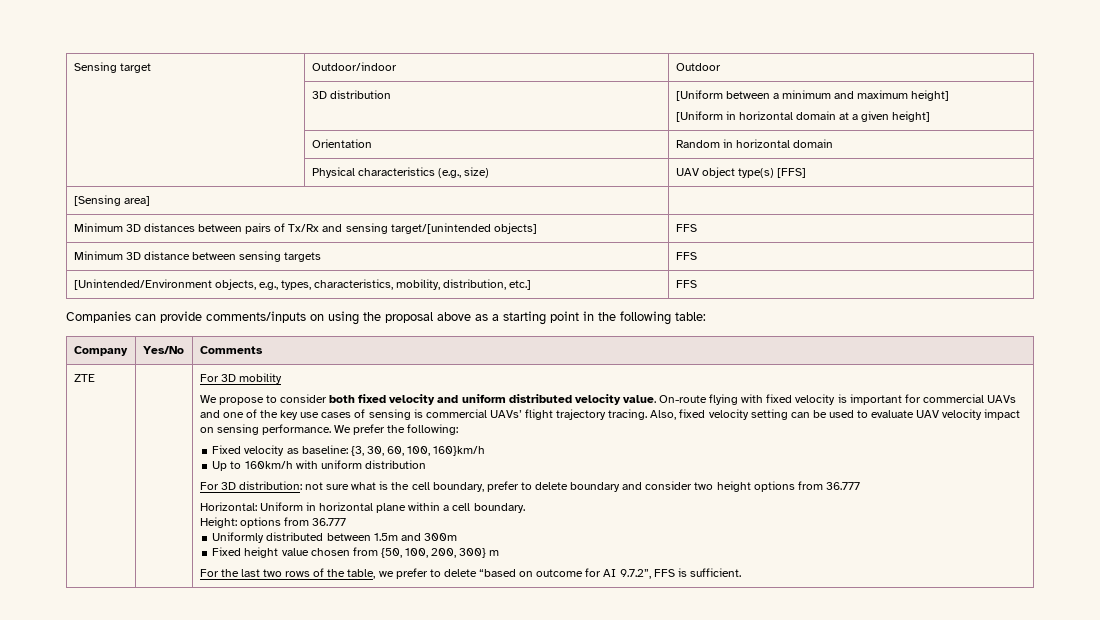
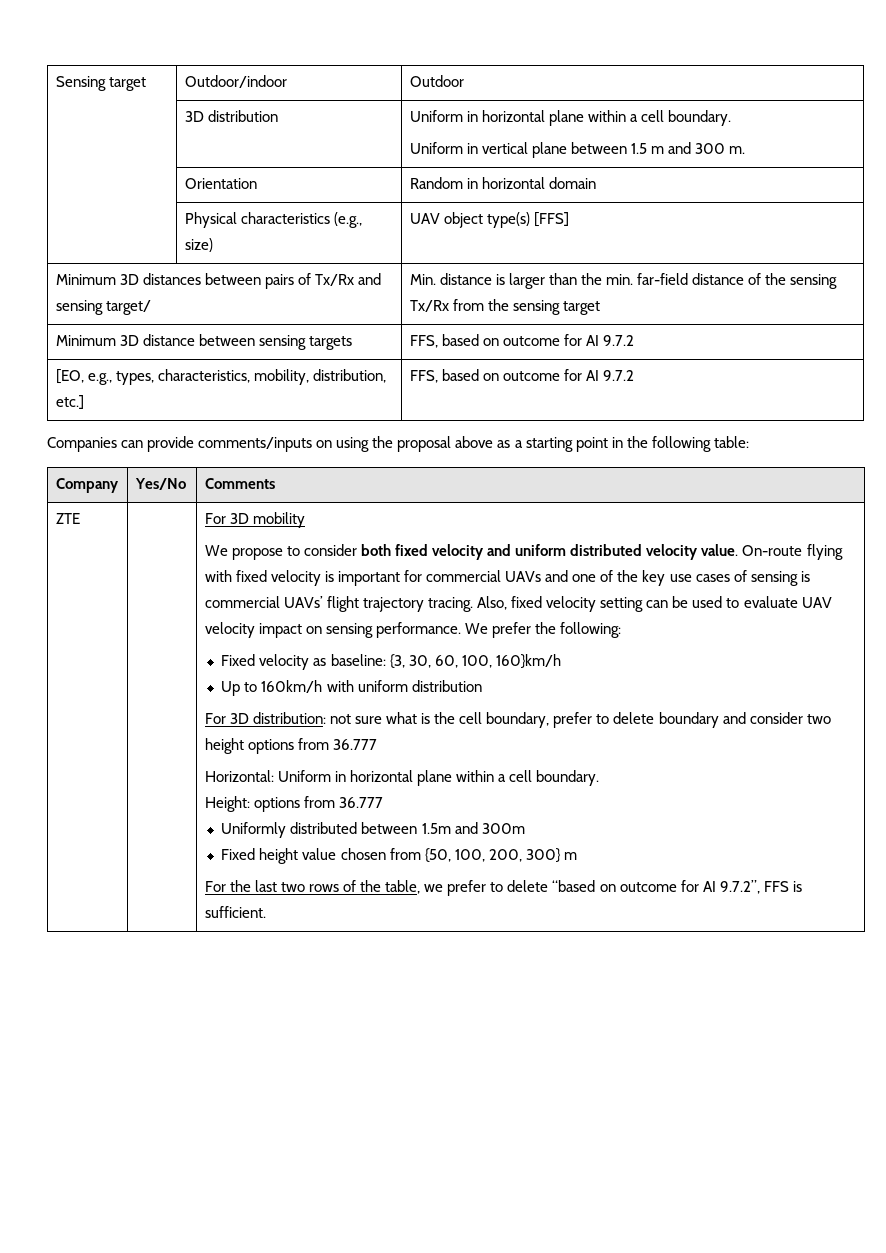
[675,90,950,101] [675,111,931,122] [Uniform between a minimum and maximum height] // [Uniform in horizontal domain at a given height] -> [409,110,732,126] [409,142,746,158] Uniform in horizontal plane within a cell boundary. // Uniform in vertical plane between 1.5 m and 300 m.
[73,195,150,206] // [Sensing area] | -> (570, 219) none
[390,223,537,234] [675,224,697,232] target/[unintended objects] | FFS -> [105,300,151,315] [409,273,838,289] [409,299,601,315] target/ | Min. distance is larger than the min. far-field distance of the sensing Tx/Rx from the sensing target
[675,252,697,260] [73,279,256,290] FFS // [Unintended/Environment objects, -> [409,334,635,348] [55,369,84,384] FFS, based on outcome for AI 9.7.2 // [EO,
[675,280,697,288] FFS -> [409,369,635,383] FFS, based on outcome for AI 9.7.2

